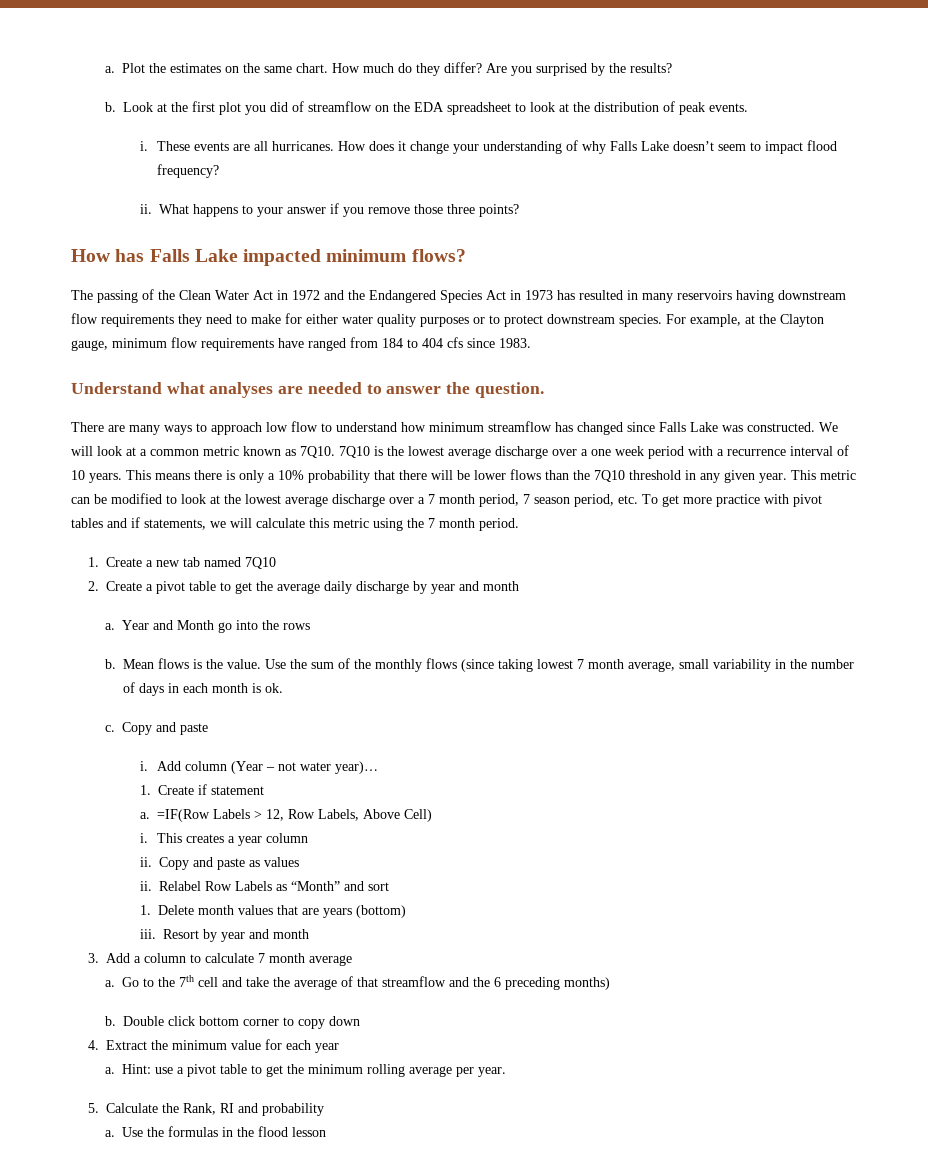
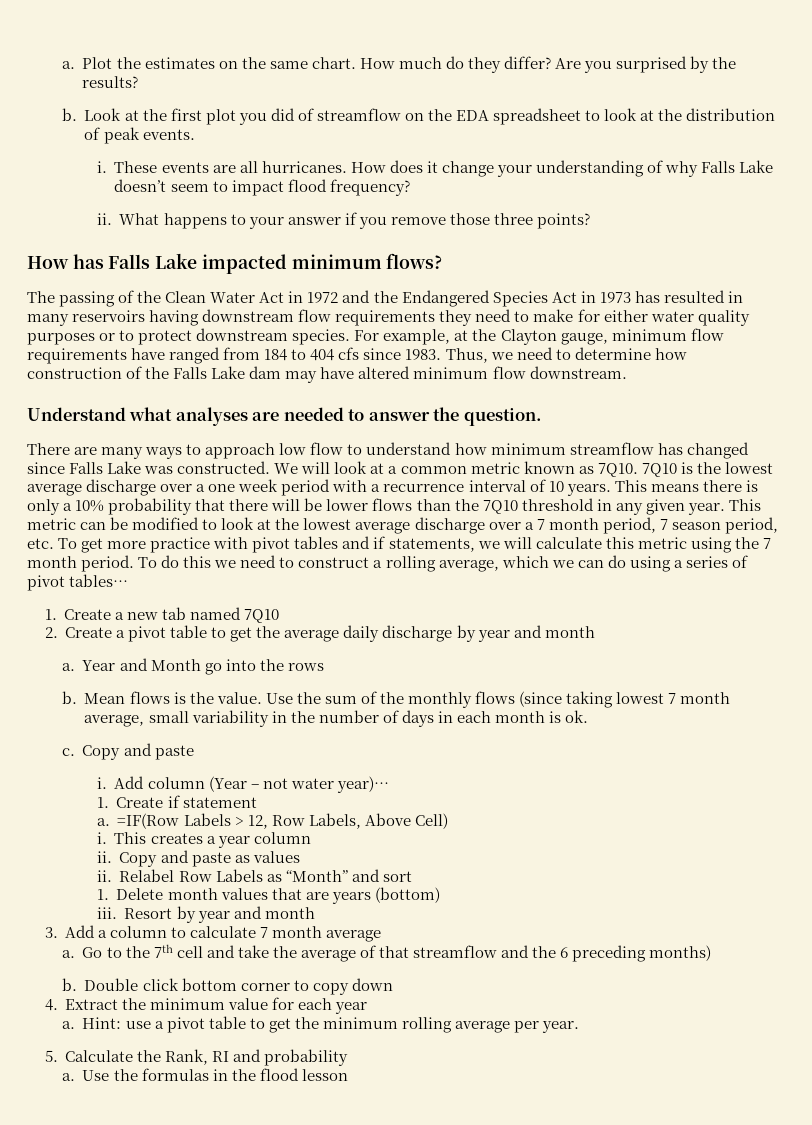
(531, 343) none -> [445,347,687,363] [27,366,627,383] Thus, we need to determine how construction of the Falls Lake dam may have altered minimum flow downstream.
(519, 524) none -> [138,555,748,572] [27,574,129,591] To do this we need to construct a rolling average, which we can do using a series of pivot tables…

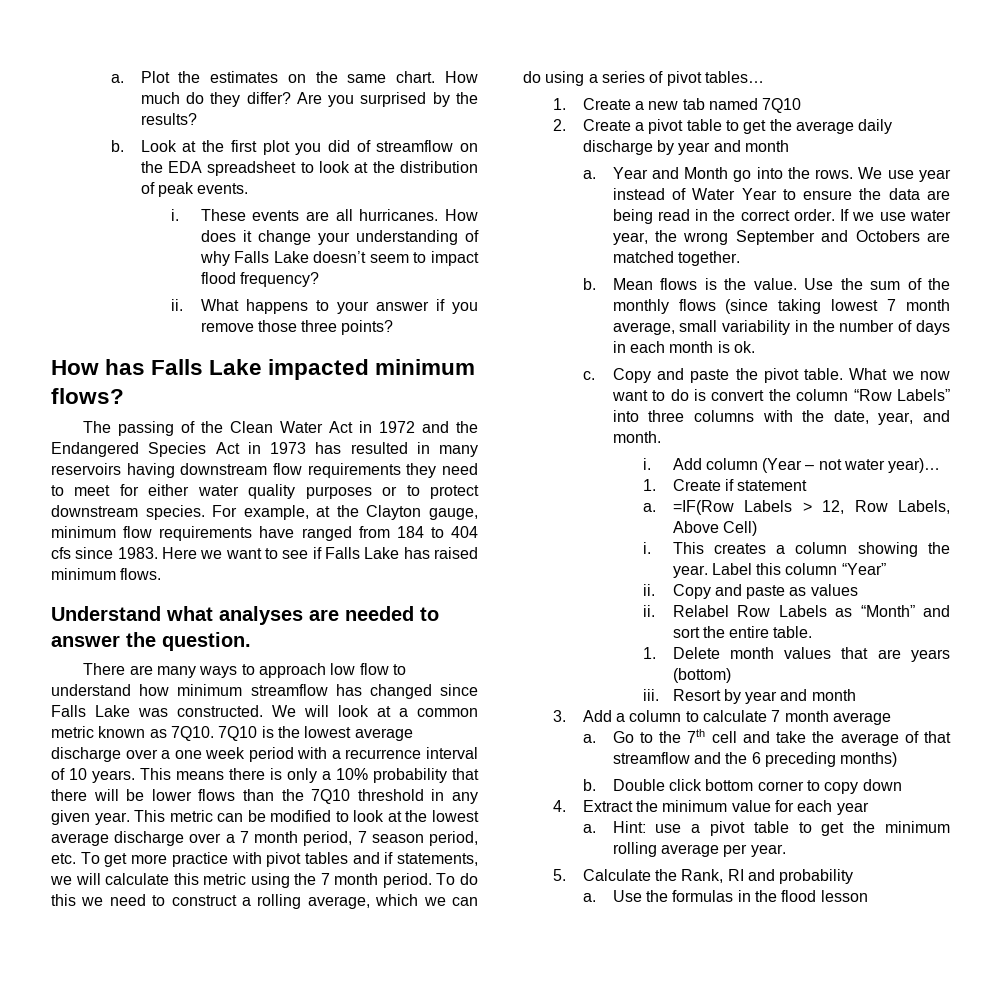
[533,309,574,322] make -> [74,485,111,496] meet
[445,347,687,363] [27,366,627,383] Thus, we need to determine how construction of the Falls Lake dam may have altered minimum flow downstream. -> [162,547,478,559] [51,568,162,580] Here we want to see if Falls Lake has raised minimum flows.
[287,663,324,671] rows -> [815,167,951,182] [612,188,950,200] [612,209,951,224] [612,230,951,245] [612,251,741,266] rows. We use year instead of Water Year to ensure the data are being read in the correct order. If we use water year, the wrong September and Octobers are matched together.
(194, 752) none -> [735,368,950,383] [611,389,950,401] [612,410,950,425] [612,431,661,443] the pivot table. What we now want to do is convert the column “Row Labels” into three columns with the date, year, and month.
[217,832,311,848] year column -> [795,542,950,557] [672,563,886,578] column showing the year. Label this column “Year”
(412, 876) none -> [702,626,813,638] the entire table.

